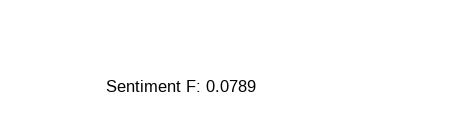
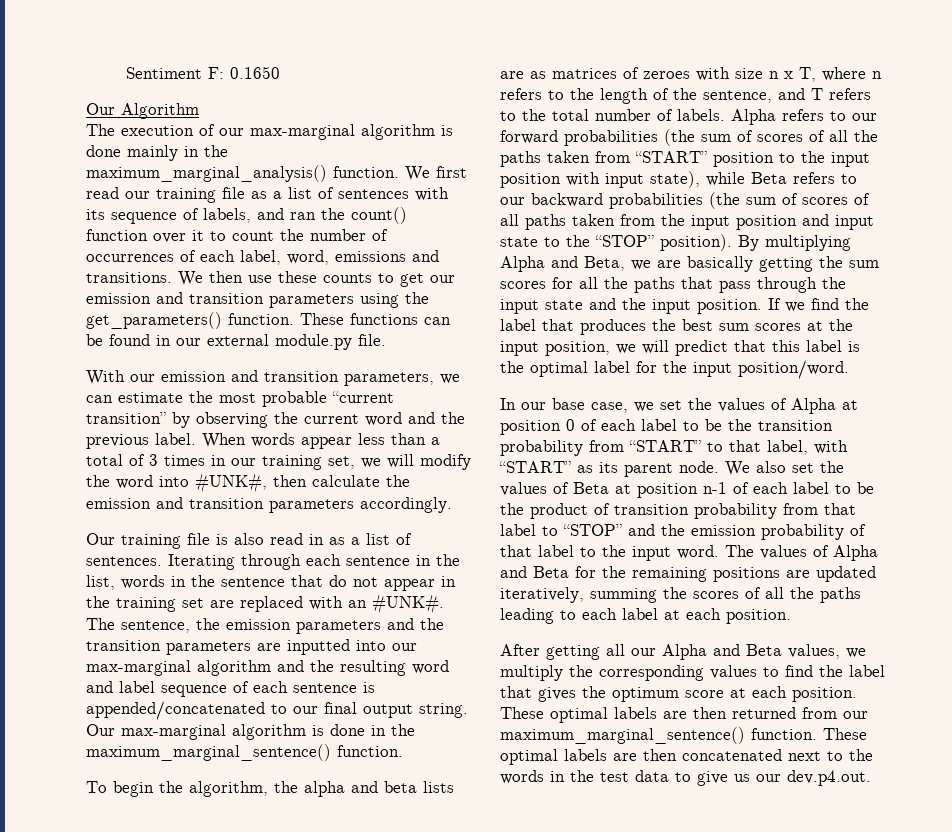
[205,80,256,92] 0.0789 -> [230,66,281,79] [86,103,199,119] [86,124,453,140] [86,145,228,161] [86,165,467,182] [86,187,449,203] [86,207,407,224] [86,229,388,243] [86,250,439,265] [86,271,455,287] [86,292,429,308] [86,312,451,329] [86,334,386,350] [86,370,460,386] [86,391,394,407] [86,412,465,428] [86,433,440,449] [86,454,471,470] [86,473,410,493] [86,497,452,513] [86,533,412,549] [86,554,460,570] [86,575,456,591] [86,594,444,614] [86,618,444,634] [86,639,417,655] [86,660,449,676] [86,681,375,697] [86,701,468,720] [86,724,415,740] [86,744,403,761] [86,781,454,797] [500,67,882,82] [500,88,871,104] [500,109,877,125] [500,129,878,146] [500,151,870,167] [500,171,857,188] [500,192,870,209] [500,214,874,230] [500,234,851,251] [500,256,879,272] [500,277,846,293] [500,298,869,314] [500,319,853,335] [500,340,860,356] [500,360,849,379] [500,398,858,414] [500,419,833,435] [500,440,848,456] [499,461,844,477] [500,482,874,498] [500,503,856,519] [500,524,866,540] [500,545,878,561] [500,566,876,582] [500,587,861,603] [500,608,791,624] [500,644,866,660] [500,665,885,681] [500,686,857,702] [500,707,868,723] [500,727,867,744] [500,749,873,765] [500,770,871,786] 0.1650 // Our Algorithm // The execution of our max-marginal algorithm is done mainly in the maximum_marginal_analysis() function. We first read our training file as a list of sentences with its sequence of labels, and ran the count() function over it to count the number of occurrences of each label, word, emissions and transitions. We then use these counts to get our emission and transition parameters using the get_parameters() function. These functions can be found in our external module.py file. // With our emission and transition parameters, we can estimate the most probable “current transition” by observing the current word and the previous label. When words appear less than a total of 3 times in our training set, we will modify the word into #UNK#, then calculate the emission and transition parameters accordingly. // Our training file is also read in as a list of sentences. Iterating through each sentence in the list, words in the sentence that do not appear in the training set are replaced with an #UNK#. The sentence, the emission parameters and the transition parameters are inputted into our max-marginal algorithm and the resulting word and label sequence of each sentence is appended/concatenated to our final output string. Our max-marginal algorithm is done in the maximum_marginal_sentence() function. // To begin the algorithm, the alpha and beta lists are as matrices of zeroes with size n x T, where n refers to the length of the sentence, and T refers to the total number of labels. Alpha refers to our forward probabilities (the sum of scores of all the paths taken from “START” position to the input position with input state), while Beta refers to our backward probabilities (the sum of scores of all paths taken from the input position and input state to the “STOP” position). By multiplying Alpha and Beta, we are basically getting the sum scores for all the paths that pass through the input state and the input position. If we find the label that produces the best sum scores at the input position, we will predict that this label is the optimal label for the input position/word. // In our base case, we set the values of Alpha at position 0 of each label to be the transition probability from “START” to that label, with “START” as its parent node. We also set the values of Beta at position n-1 of each label to be the product of transition probability from that label to “STOP” and the emission probability of that label to the input word. The values of Alpha and Beta for the remaining positions are updated iteratively, summing the scores of all the paths leading to each label at each position. // After getting all our Alpha and Beta values, we multiply the corresponding values to find the label that gives the optimum score at each position. These optimal labels are then returned from our maximum_marginal_sentence() function. These optimal labels are then concatenated next to the words in the test data to give us our dev.p4.out.

